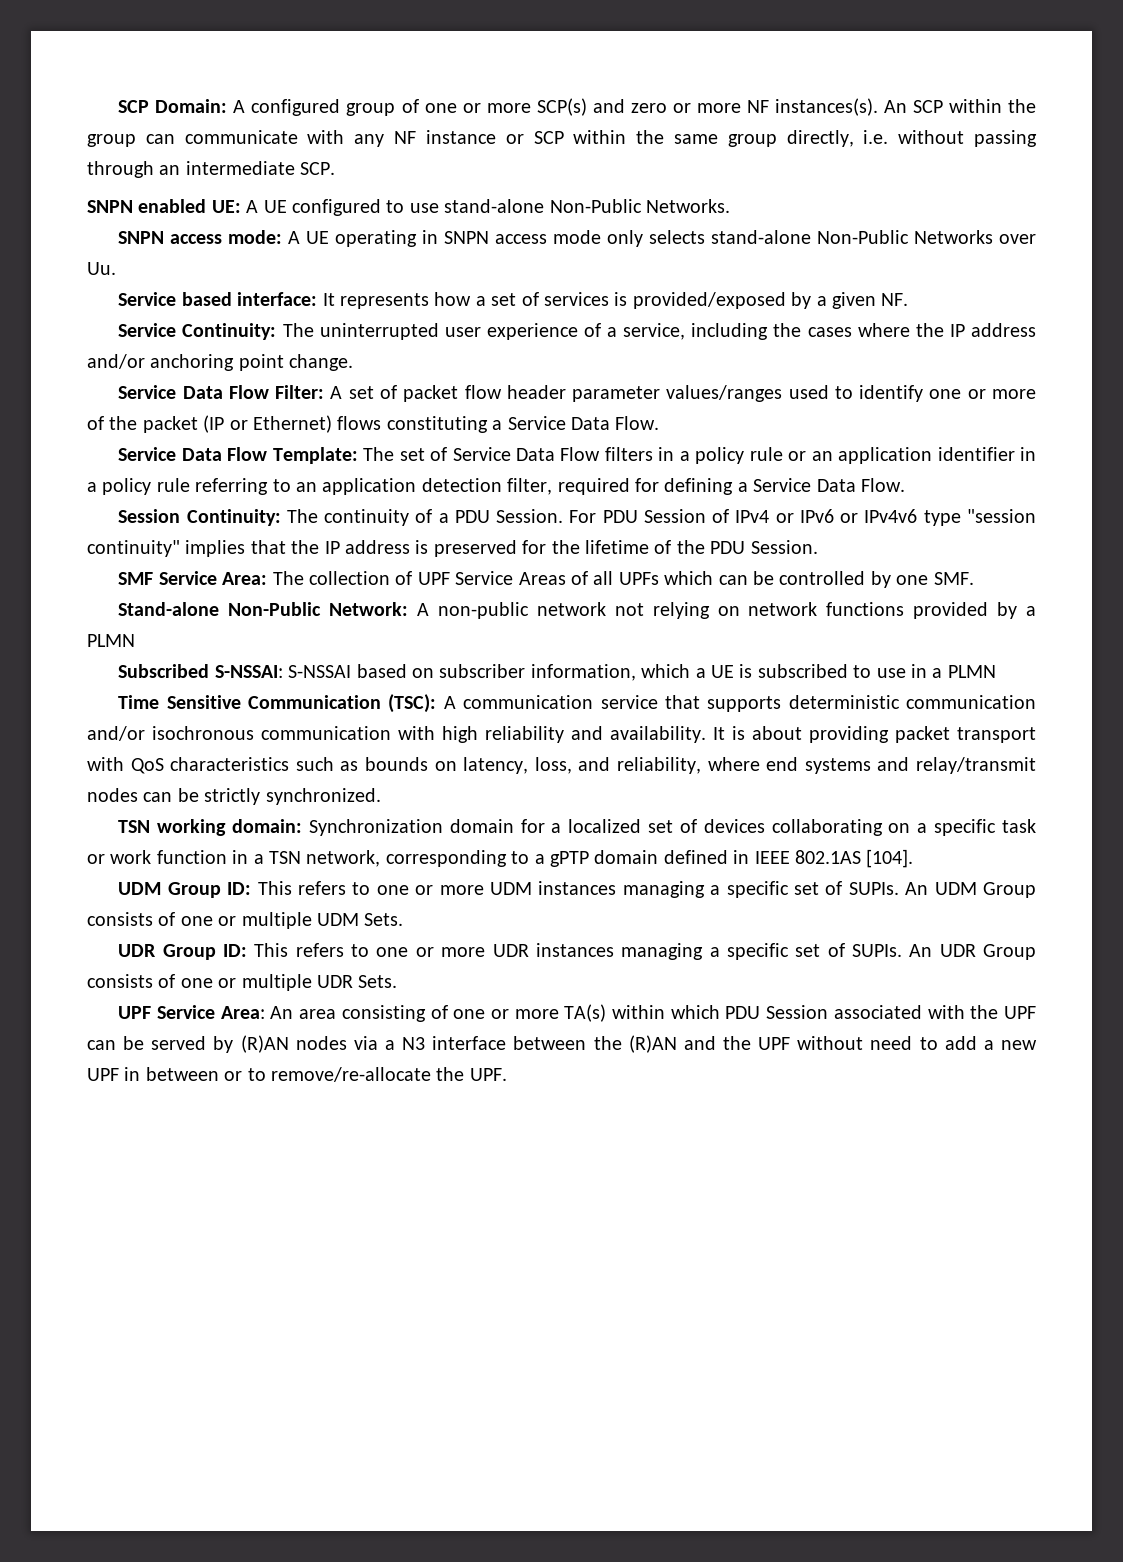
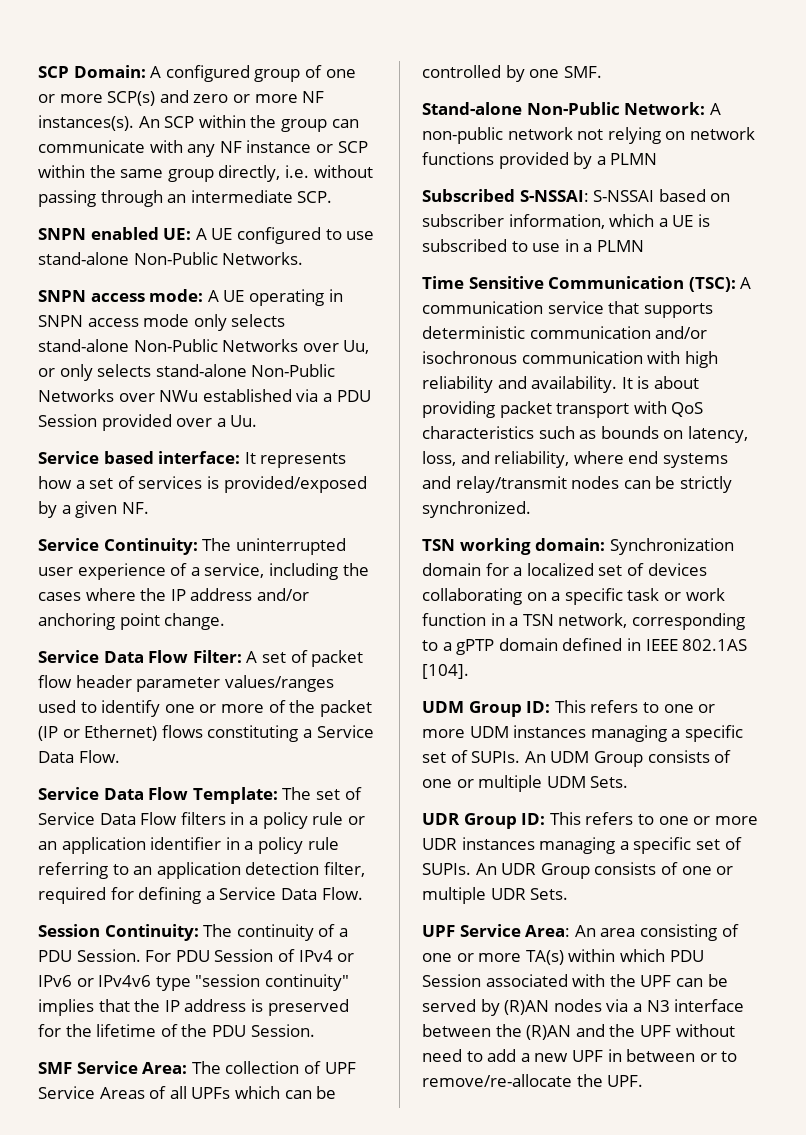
(1037, 239) none -> [343,340,370,354] [38,364,336,381] [38,389,371,402] [38,414,226,431] Uu, or only selects stand-alone Non-Public Networks over NWu established via a PDU Session provided over a

